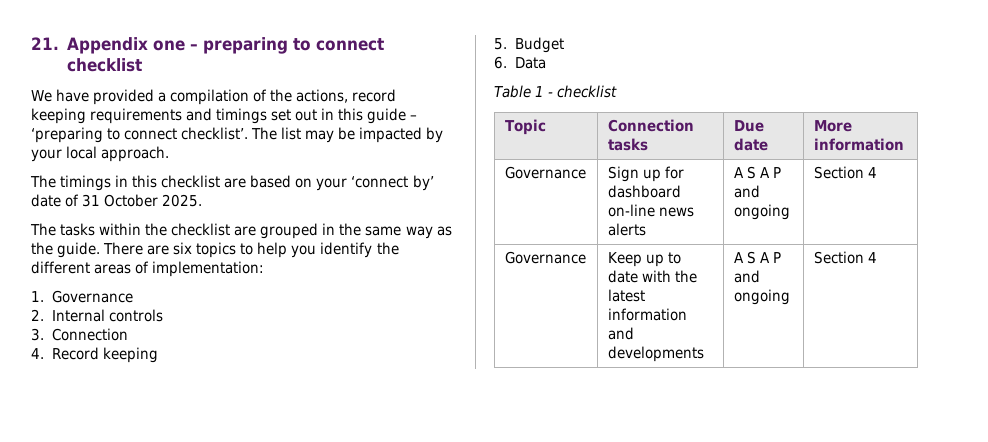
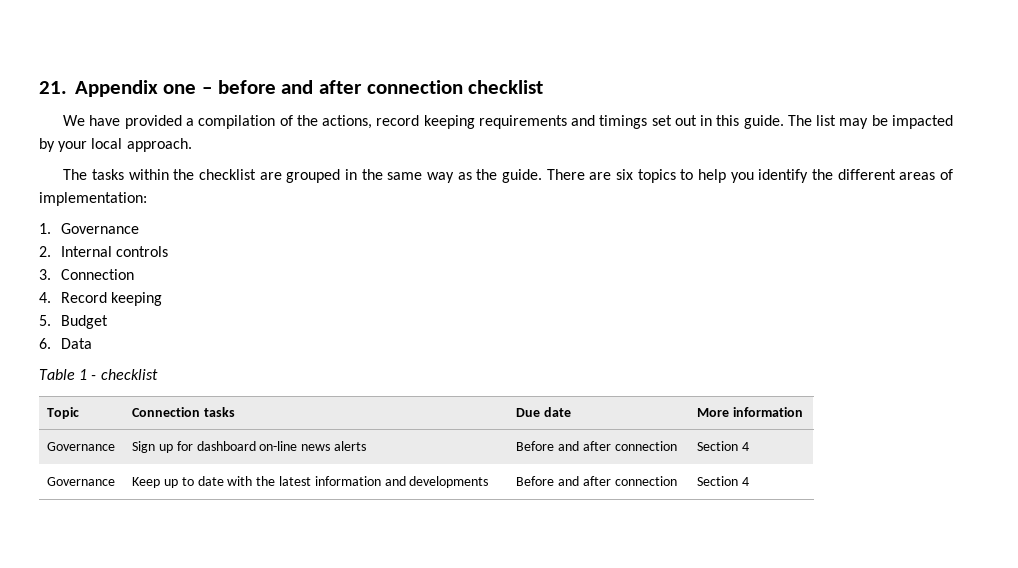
[202,37,384,54] preparing to connect -> [217,80,463,94] before and after connection
[367,108,418,124] [31,127,249,143] guide – ‘preparing to connect checklist’. -> [743,115,784,129] guide.
[30,175,434,191] [31,194,203,207] // The timings in this checklist are based on your ‘connect by’ date of 31 October 2025. -> (192, 145) none
[733,166,782,179] [733,185,760,198] [733,204,790,220] A S A P and ongoing -> [516,441,677,451] Before and after connection
[733,251,782,264] [733,270,760,283] [733,289,790,305] A S A P and ongoing -> [516,476,677,486] Before and after connection

